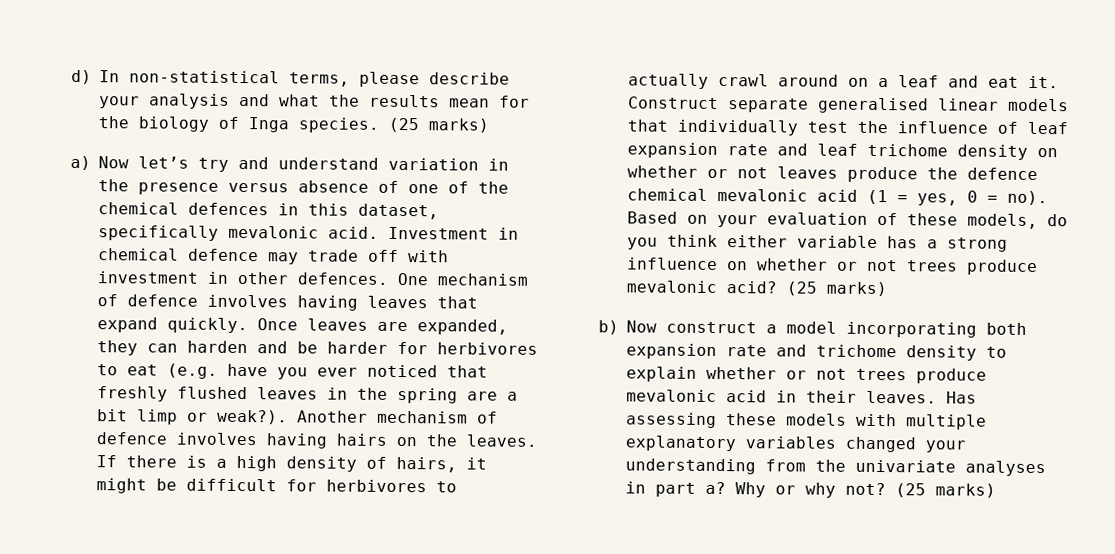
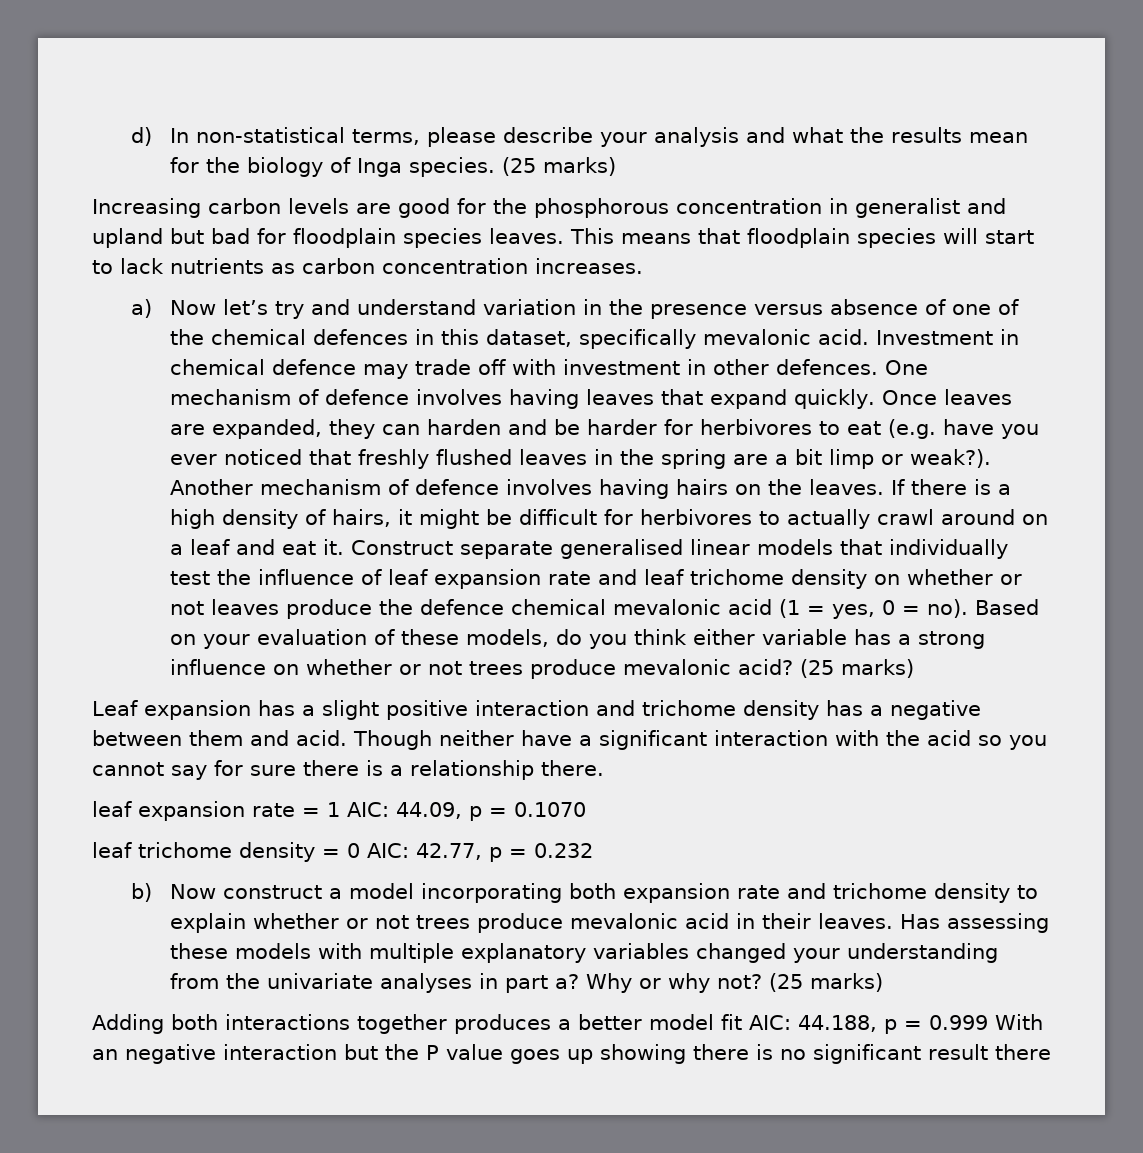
(490, 125) none -> [92,198,1006,218] [92,228,1034,248] [92,258,643,274] // Increasing carbon levels are good for the phosphorous concentration in generalist and upland but bad for floodplain species leaves. This means that floodplain species will start to lack nutrients as carbon concentration increases.
(888, 289) none -> [92,700,981,720] [92,730,1047,750] [92,760,604,780] [92,801,586,821] [92,842,593,862] // Leaf expansion has a slight positive interaction and trichome density has a negative between them and acid. Though neither have a significant interaction with the acid so you cannot say for sure there is a relationship there. // leaf expansion rate = 1 AIC: 44.09, p = 0.1070 // leaf trichome density = 0 AIC: 42.77, p = 0.232
(997, 490) none -> [92,1014,1043,1034] [92,1044,1051,1064] // Adding both interactions together produces a better model fit AIC: 44.188, p = 0.999 With an negative interaction but the P value goes up showing there is no significant result there

